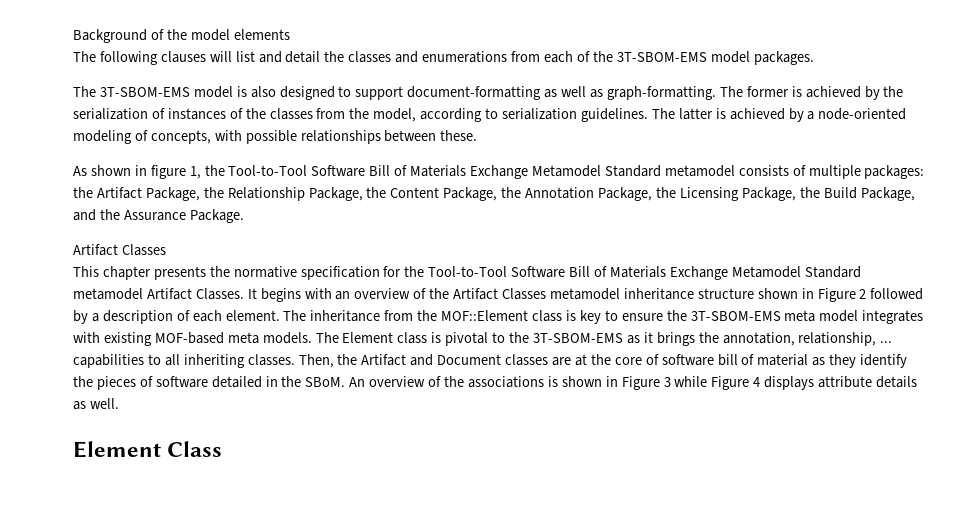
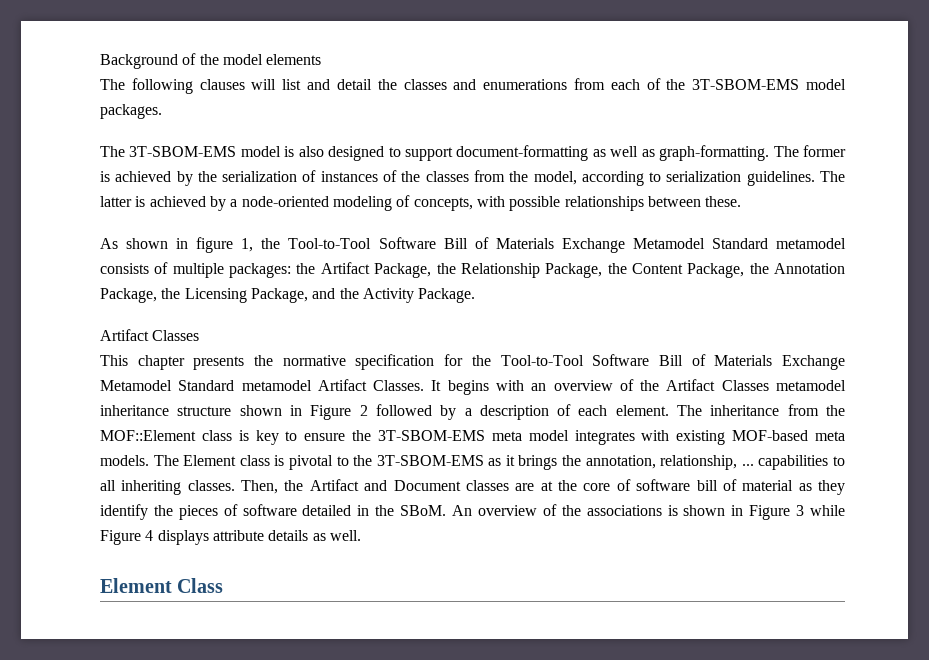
[799,187,915,201] the Build Package, -> (308, 295) none
[123,210,186,221] Assurance -> [362,288,414,303] Activity

